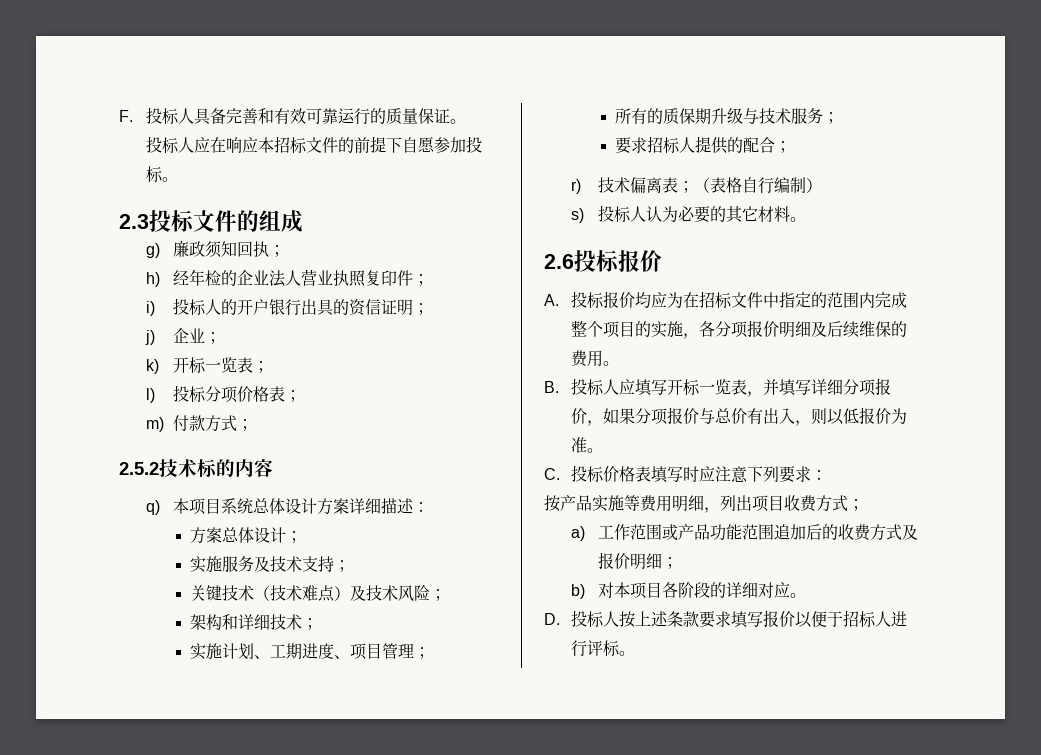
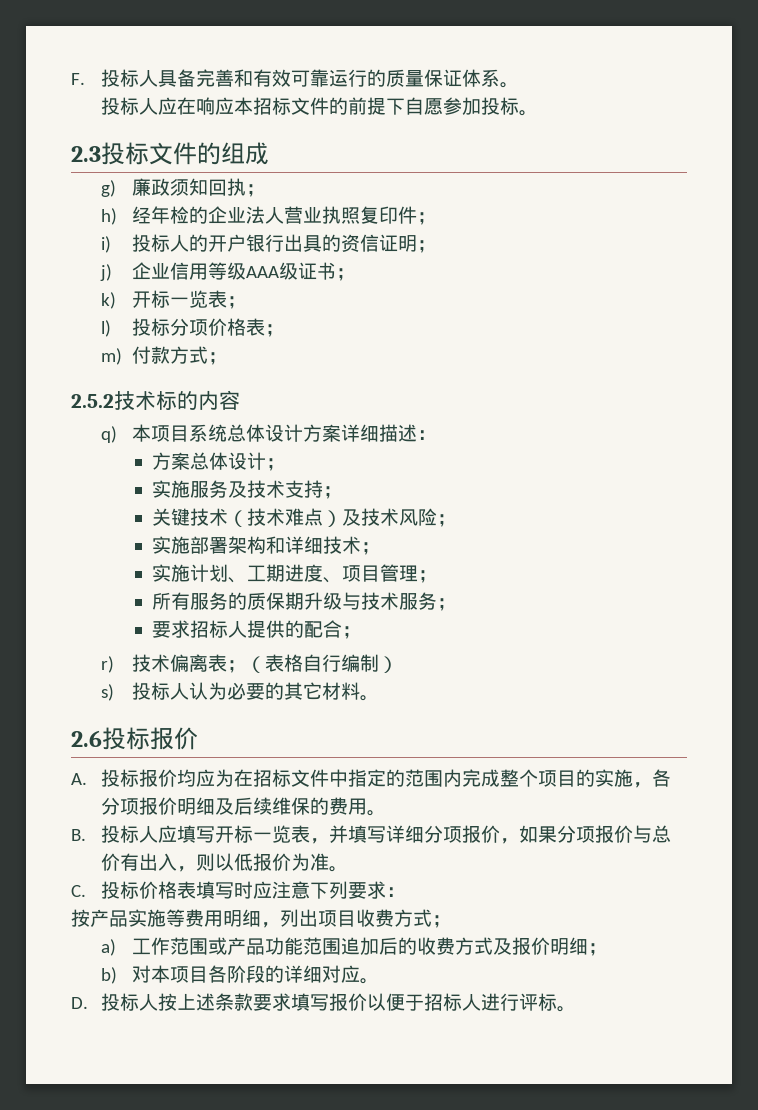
(450, 116) none -> [462,69,501,87] 体系
(205, 335) none -> [169,262,336,280] 信用等级AAA级证书
(447, 595) none -> [152,536,229,554] 实施部署
(648, 116) none -> [190,592,229,610] 服务

